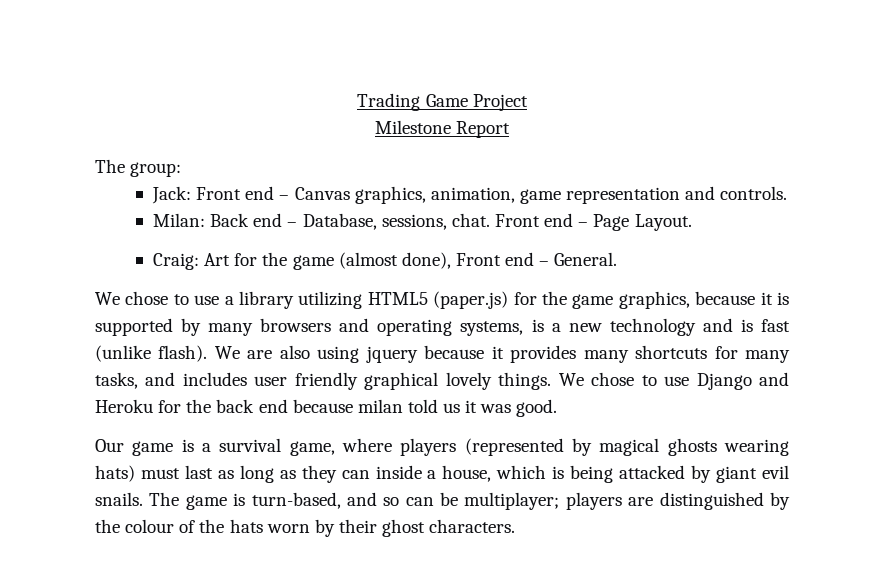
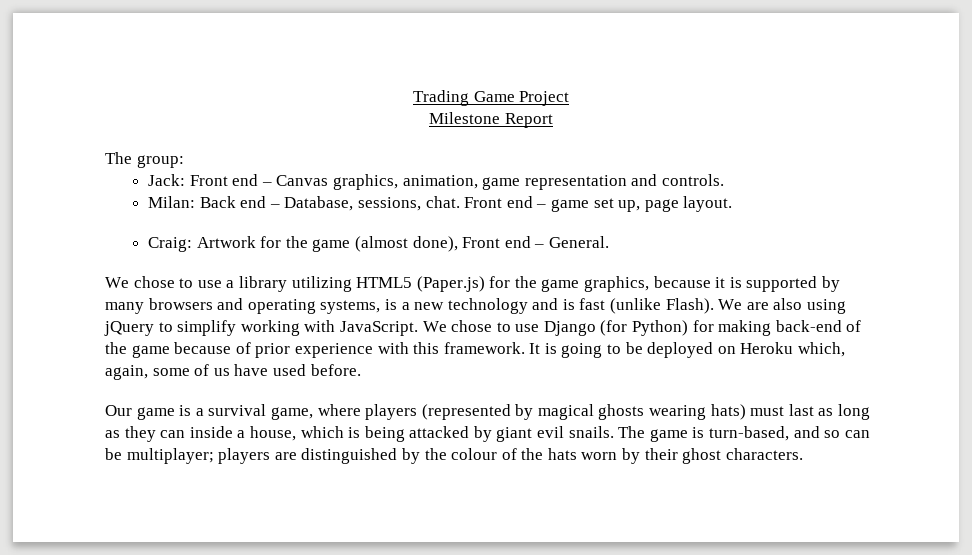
[593,214,692,231] Page Layout. -> [551,196,733,212] game set up, page layout.
[204,253,231,266] Art -> [196,236,256,248] Artwork
[433,291,509,309] (paper.js) -> [416,276,485,292] (Paper.js)
[158,345,208,362] flash). -> [665,298,714,314] Flash).
[365,345,790,363] [95,372,552,390] jquery because it provides many shortcuts for many tasks, and includes user friendly graphical lovely things. -> [104,320,418,336] jQuery to simplify working with JavaScript.
[758,372,789,386] [95,399,558,417] and Heroku for the back end because milan told us it was good. -> [600,320,862,336] [105,342,846,358] [105,364,361,380] (for Python) for making back-end of the game because of prior experience with this framework. It is going to be deployed on Heroku which, again, some of us have used before.

